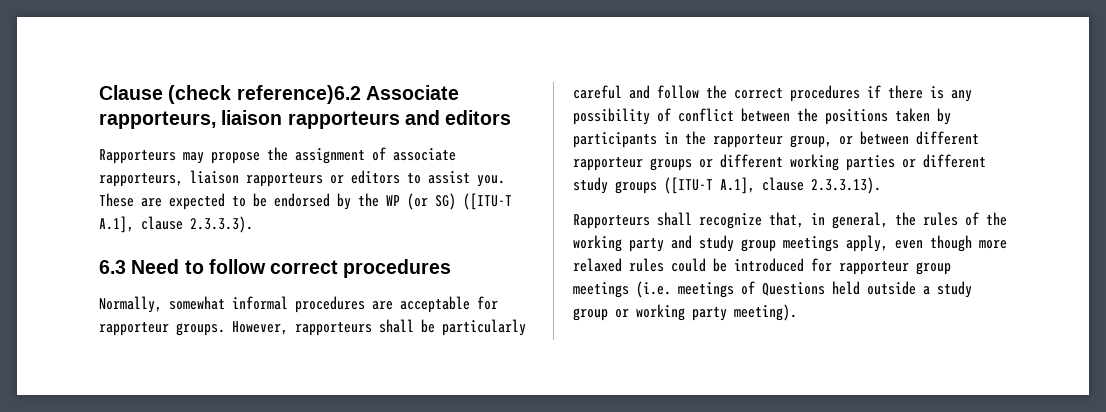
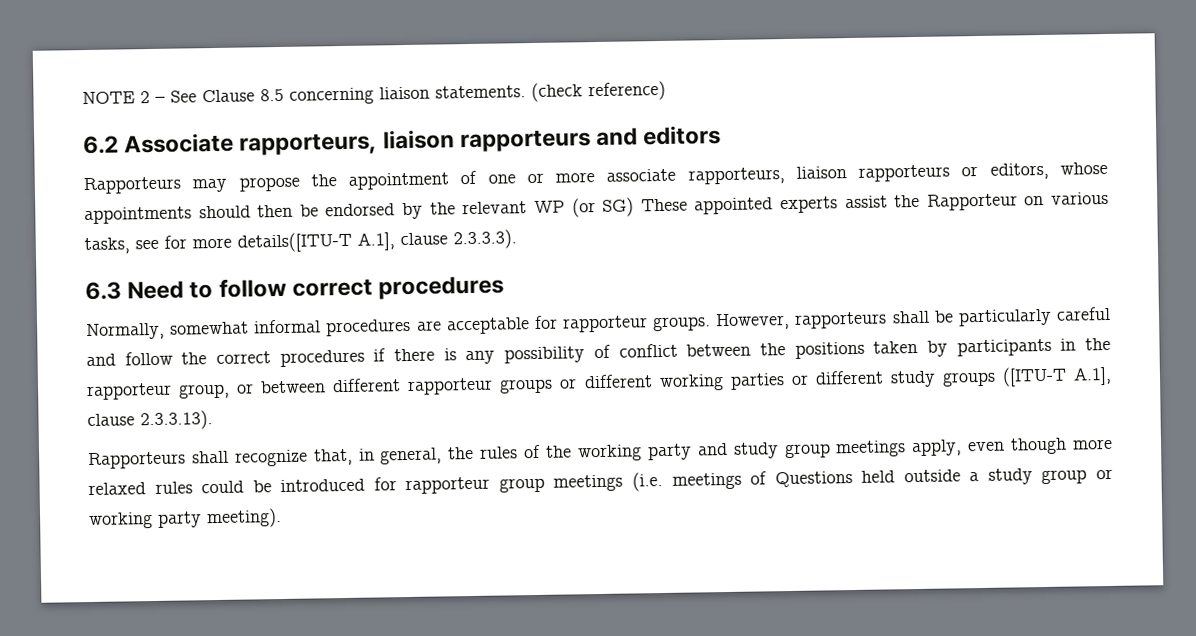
[99,85,361,104] Clause (check reference)6.2 -> [82,80,666,105] [83,135,119,155] NOTE 2 – See Clause 8.5 concerning liaison statements. (check reference) // 6.2
[295,147,386,164] assignment of -> [348,170,596,190] appointment of one or more
[351,170,505,187] [99,193,246,210] editors to assist you. These are expected to -> [989,161,1108,180] [84,204,294,225] editors, whose appointments should then
(379, 200) none -> [462,201,528,215] relevant
[463,193,512,210] ([ITU-T -> [640,191,1109,215] [84,231,352,255] These appointed experts assist the Rapporteur on various tasks, see for more details([ITU-T

